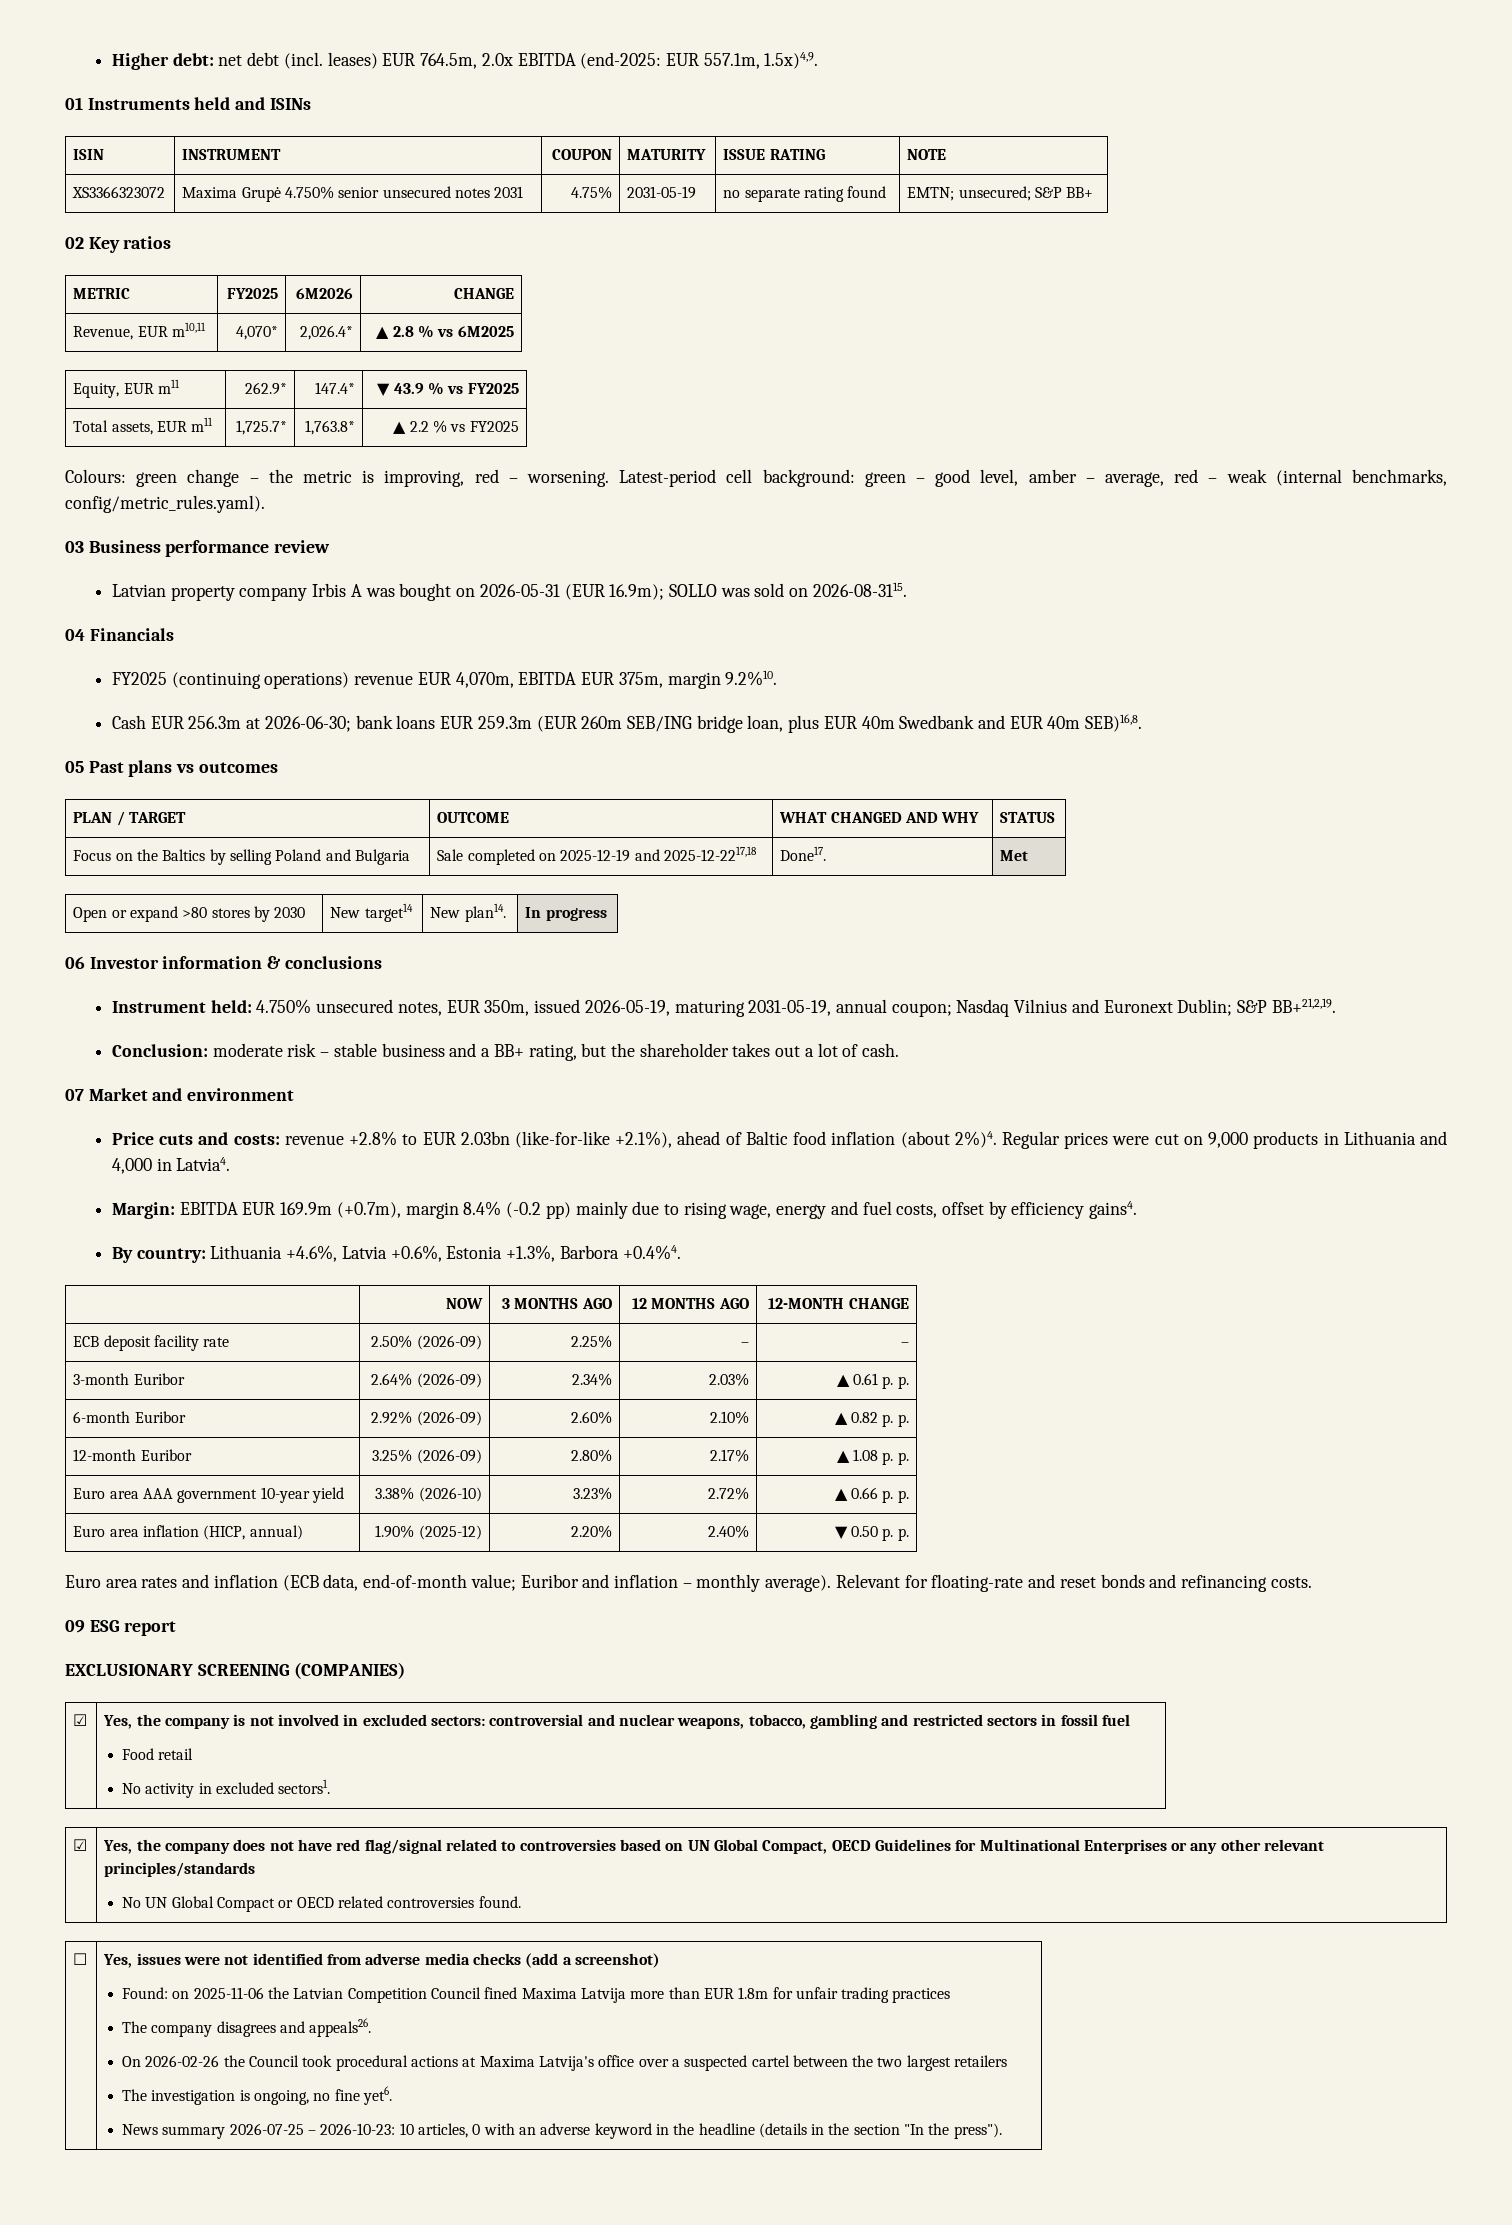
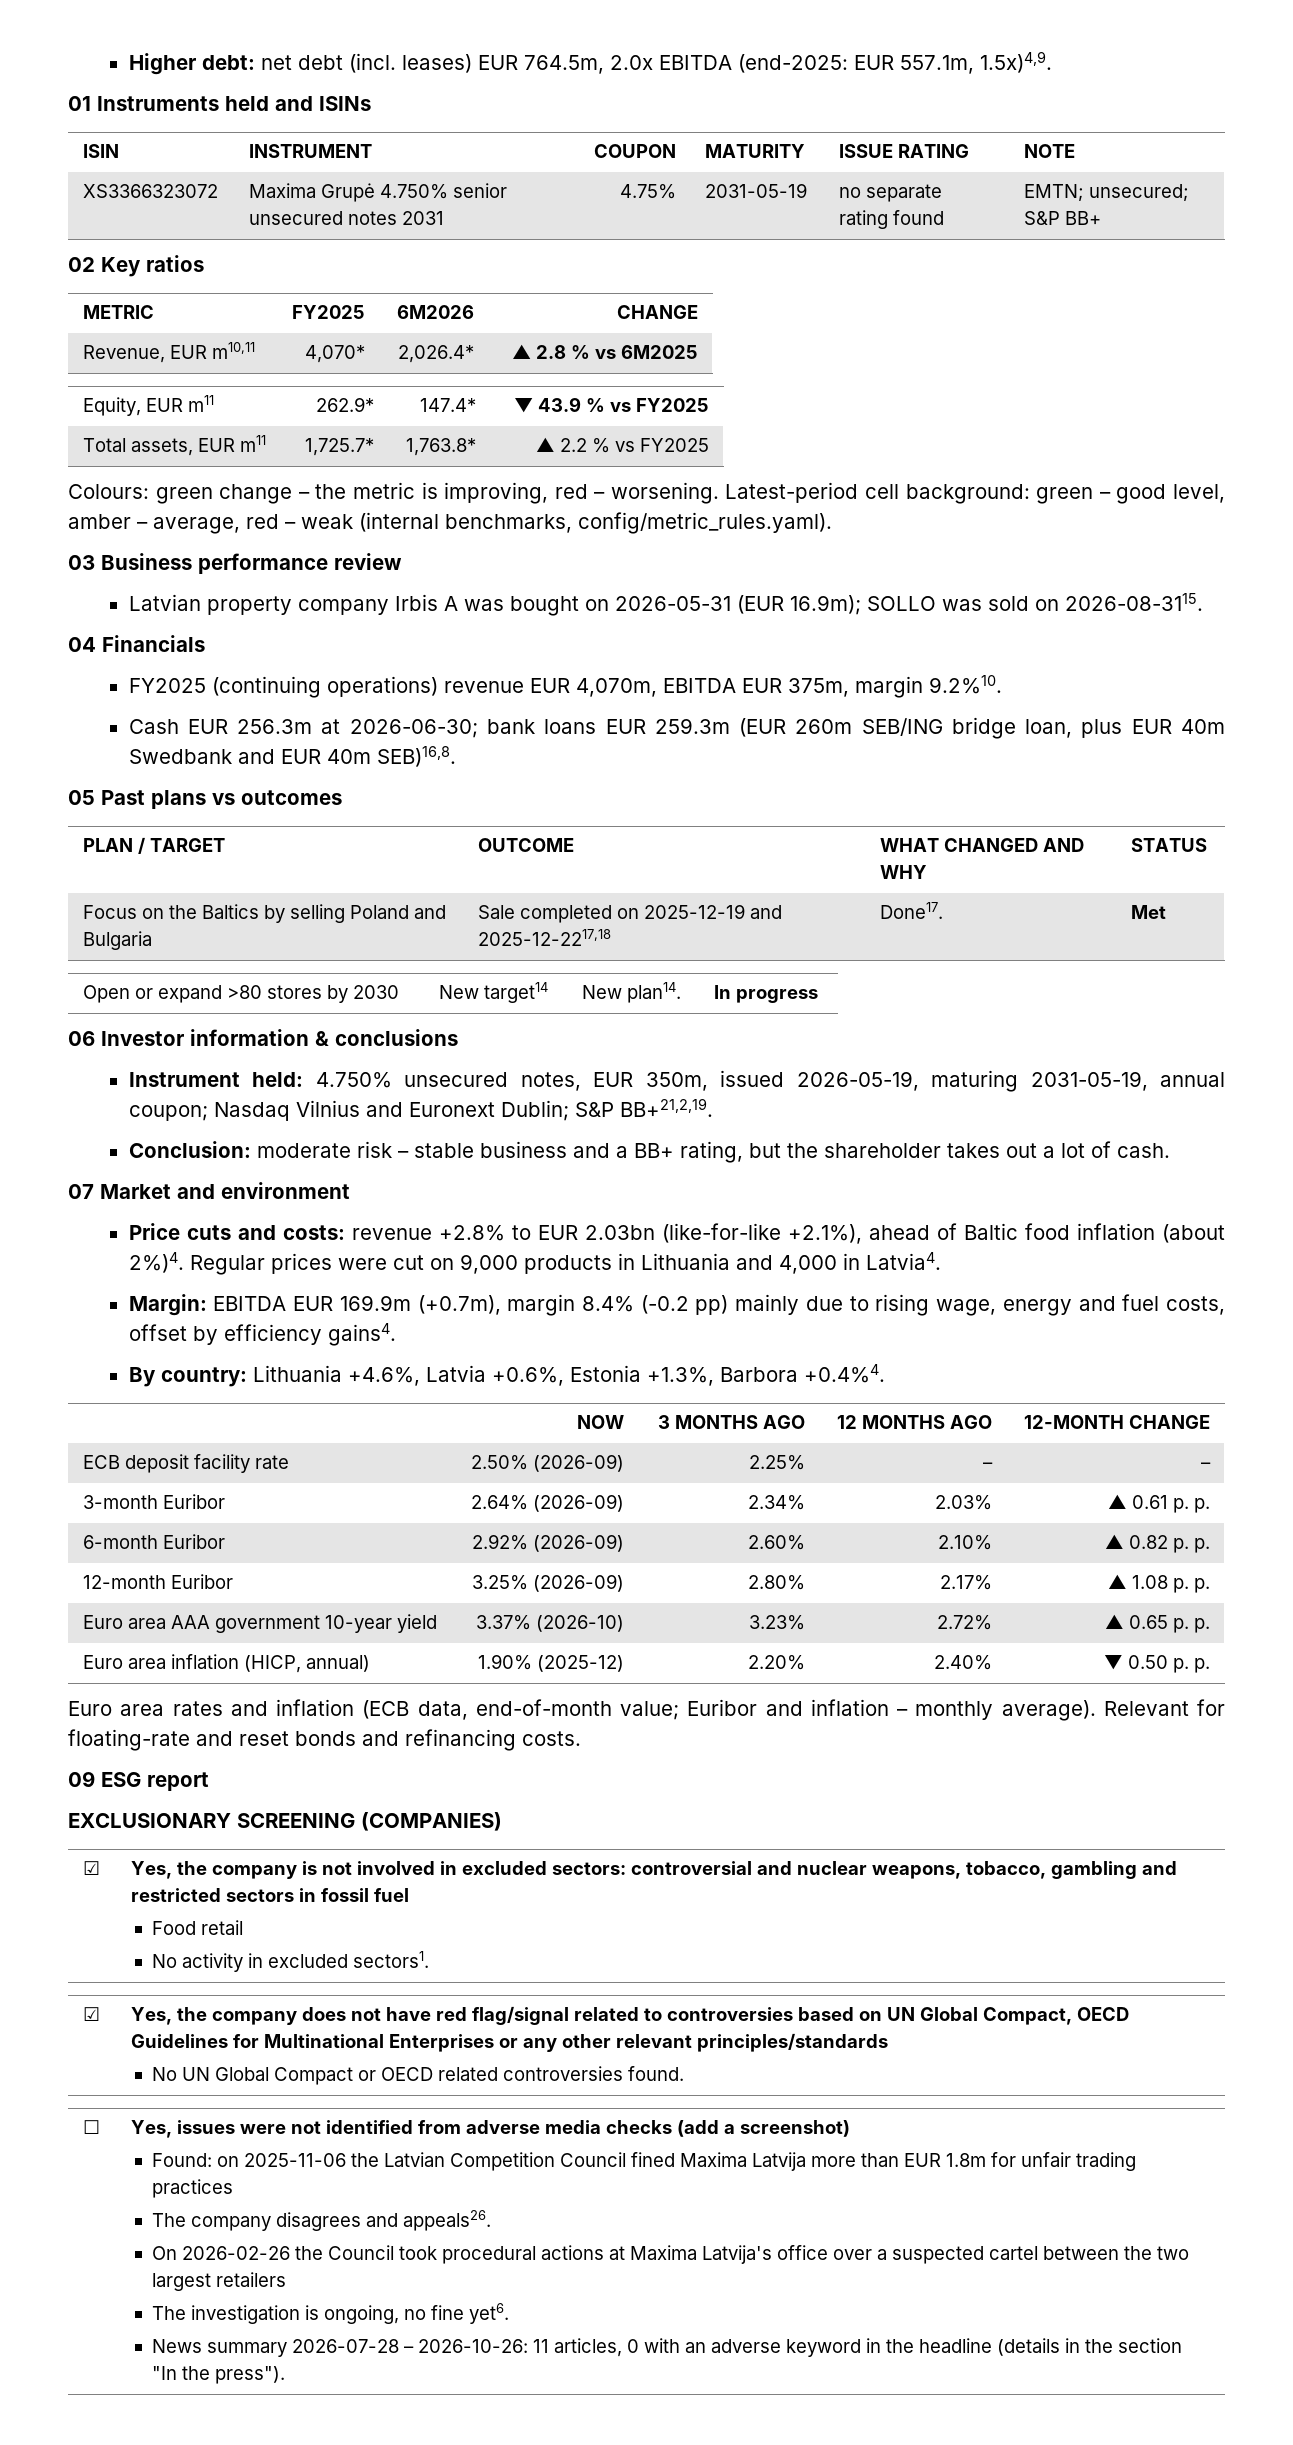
[375,1487,415,1500] 3.38% -> [475,1615,531,1630] 3.37%
[850,1487,878,1499] 0.66 -> [1128,1615,1168,1629] 0.65
[229,2123,414,2135] 2026-07-25 – 2026-10-23: 10 -> [291,2339,549,2353] 2026-07-28 – 2026-10-26: 11

